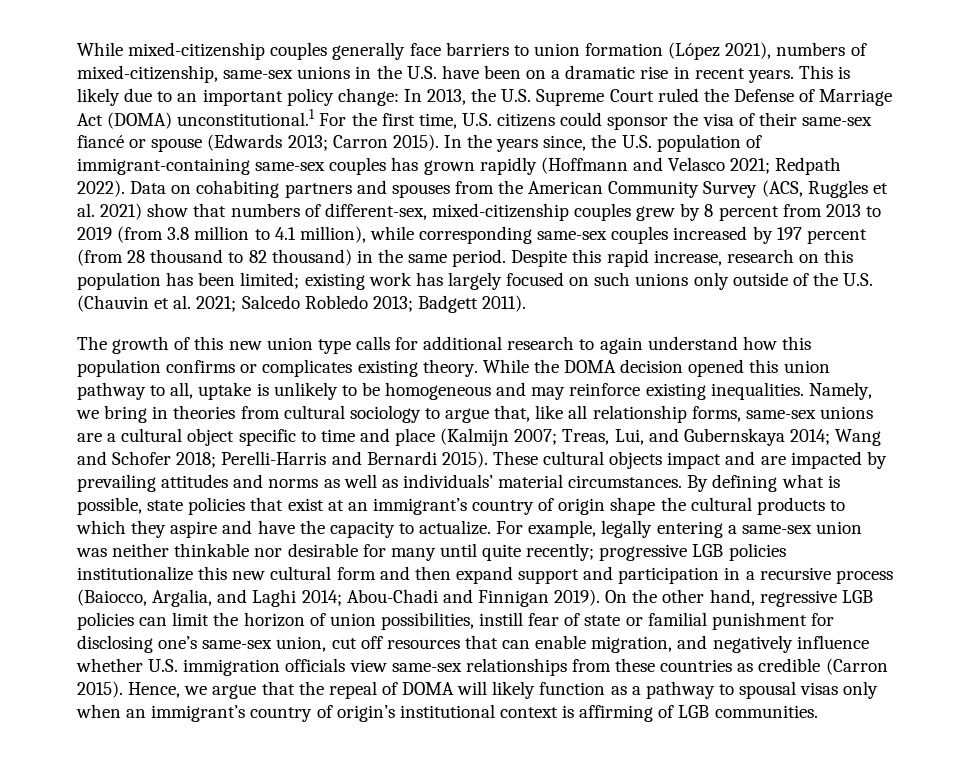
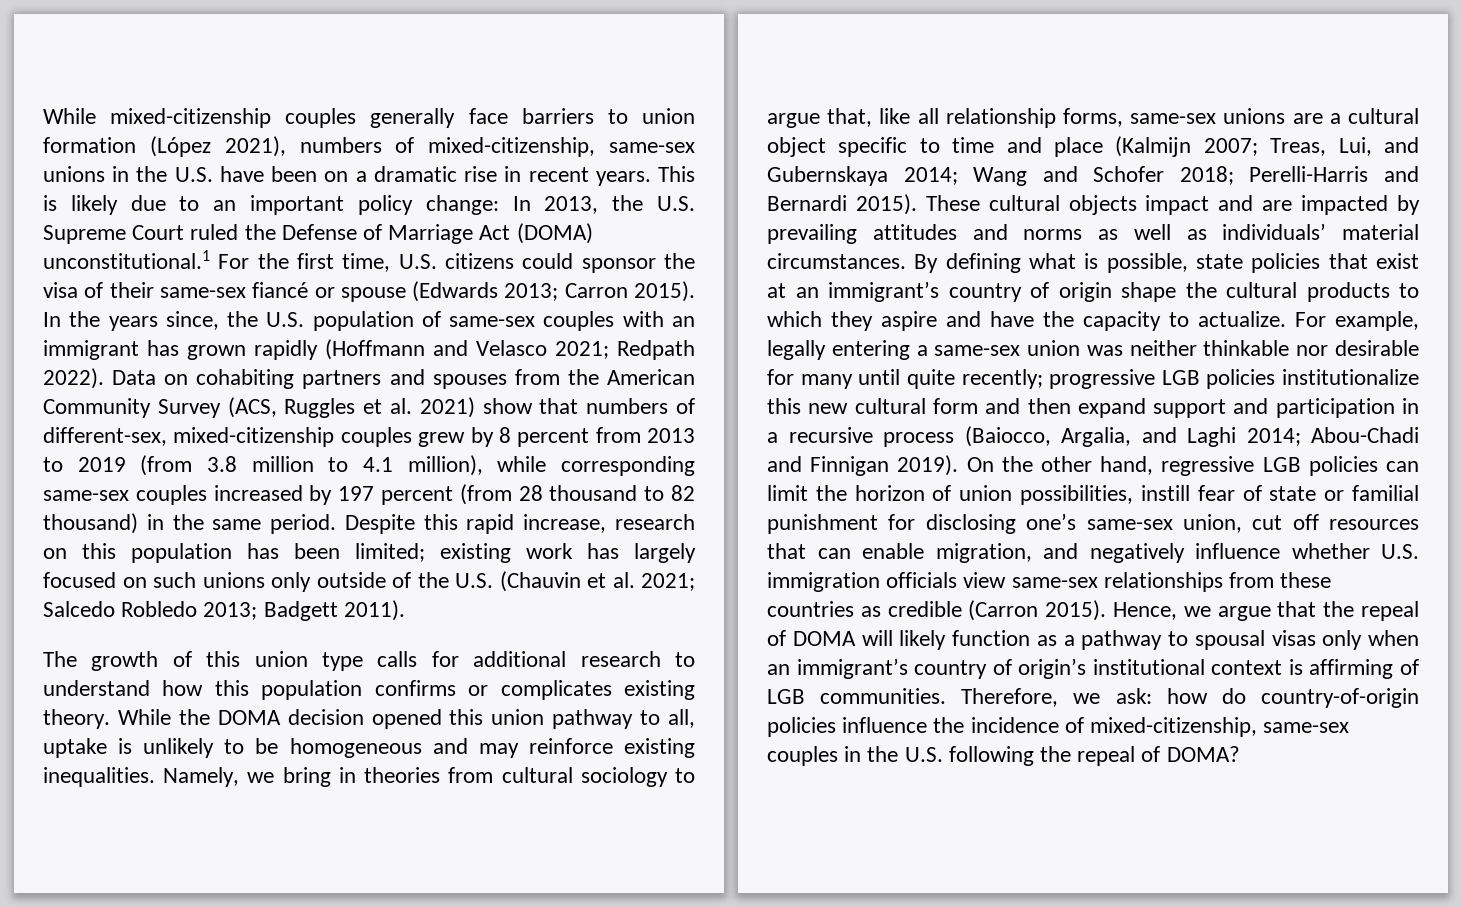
[77,157,387,175] immigrant-containing same-sex couples -> [449,311,695,331] [43,340,139,360] same-sex couples with an immigrant
[228,341,262,350] new -> (241, 659) none
[599,337,643,354] again -> (695, 659) none
(818, 711) none -> [961,688,1419,708] [767,717,1350,737] [767,746,1240,766] Therefore, we ask: how do country-of-origin policies influence the incidence of mixed-citizenship, same-sex couples in the U.S. following the repeal of DOMA?

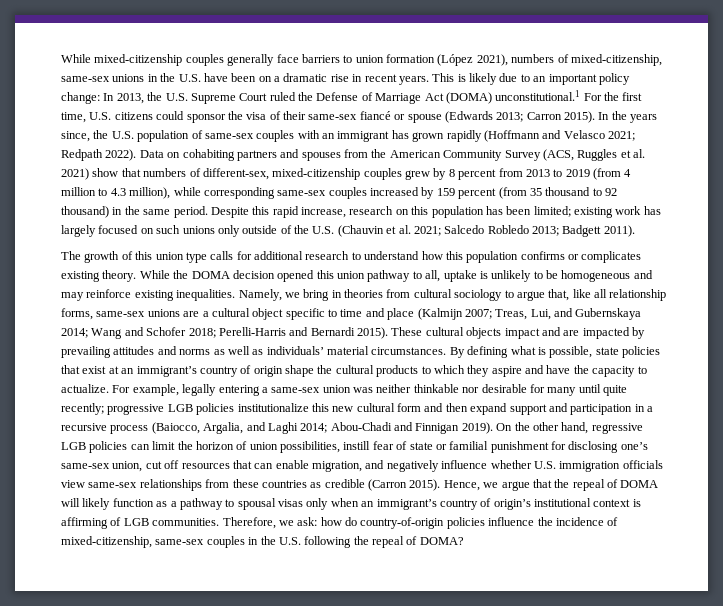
[207,456,237,472] 3.8 -> [624,169,632,177] 4
[363,457,393,472] 4.1 -> [110,188,126,196] 4.3
[338,486,375,501] 197 -> [436,188,455,196] 159
[518,485,543,501] 28 -> [529,188,542,196] 35
[671,485,695,501] 82 -> [605,188,617,196] 92

